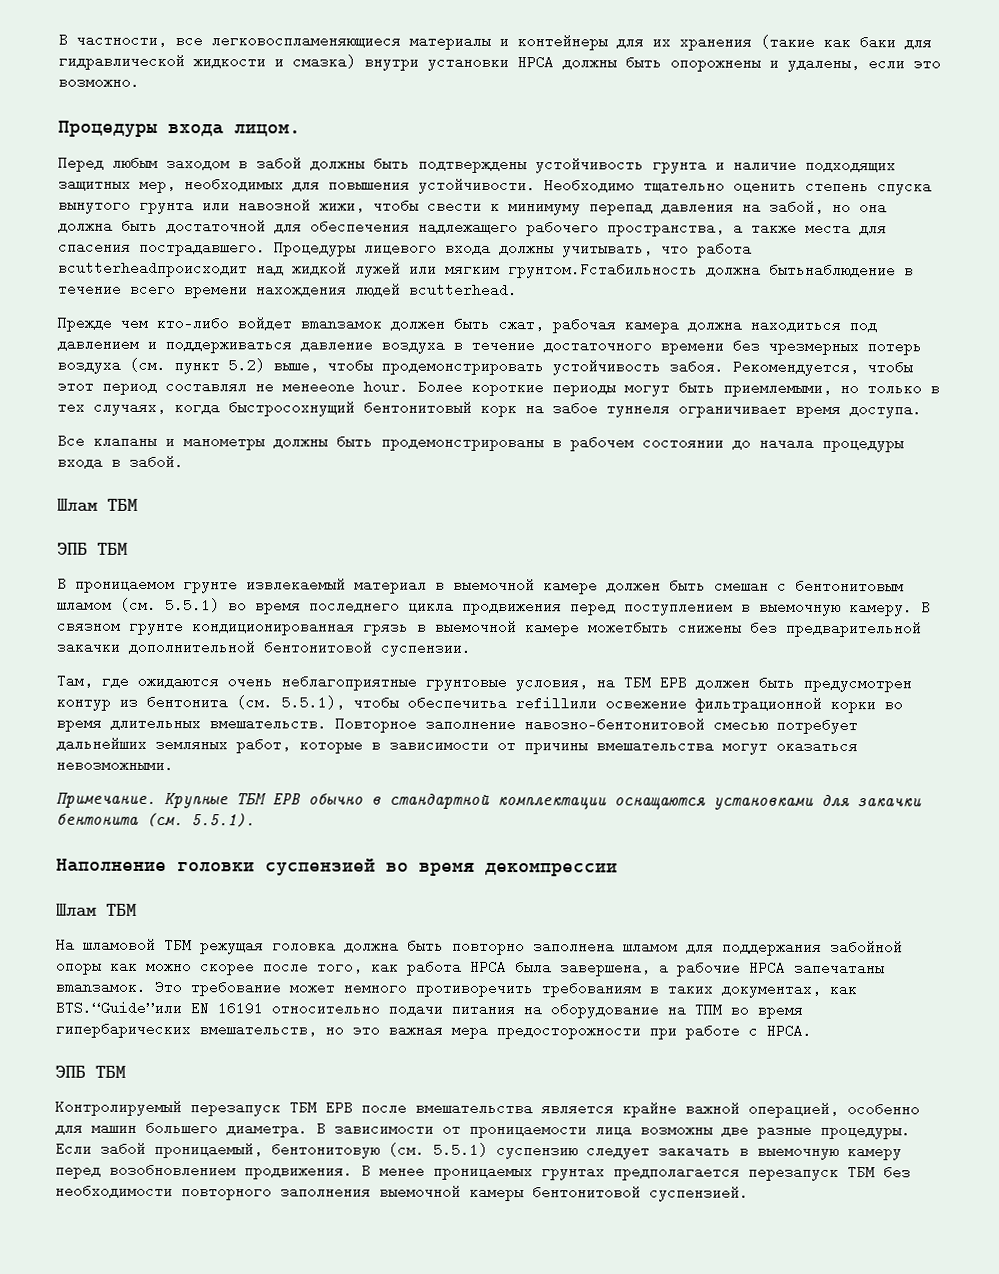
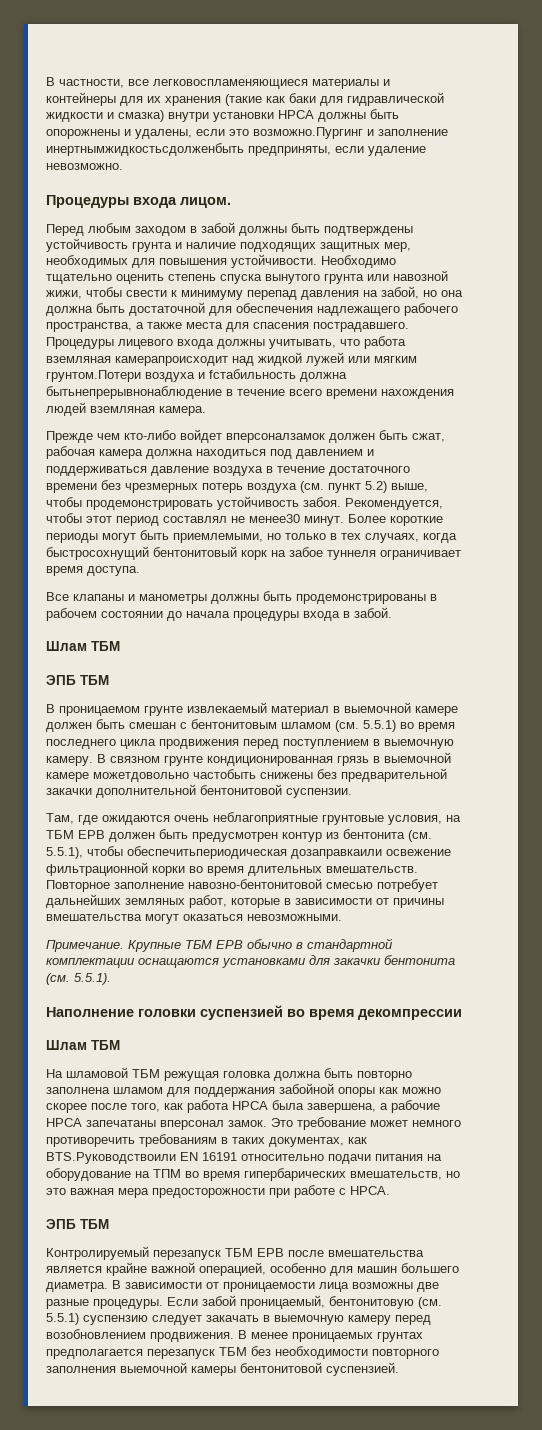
[58,72,140,90] возможно. -> [253,127,448,139] [46,143,426,156] [46,163,123,170] возможно.Пургинг и заполнение инертнымжидкостьсдолженбыть предприняты, если удаление невозможно.
[58,258,248,278] вcutterheadпроисходит -> [46,356,228,366] вземляная камерапроисходит
[508,260,896,279] грунтом.Fстабильность должна бытьнаблюдение -> [46,369,347,382] [46,386,222,399] грунтом.Потери воздуха и fстабильность должна бытьнепрерывнонаблюдение
[409,280,518,299] вcutterhead. -> [90,406,206,416] вземляная камера.
[300,314,382,332] вmanзамок -> [226,433,325,443] вперсоналзамок
[282,377,409,395] менееone hour. -> [249,514,344,526] менее30 минут.
[588,618,670,636] можетбыть -> [93,769,256,782] можетдовольно частобыть
[407,693,597,712] обеспечитьa refillили -> [127,846,382,859] обеспечитьпериодическая дозаправкаили
[55,977,146,995] вmanзамок. -> [160,1120,267,1130] вперсонал замок.
[55,998,182,1017] BTS.“Guide”или -> [46,1152,176,1164] BTS.Руководствоили

